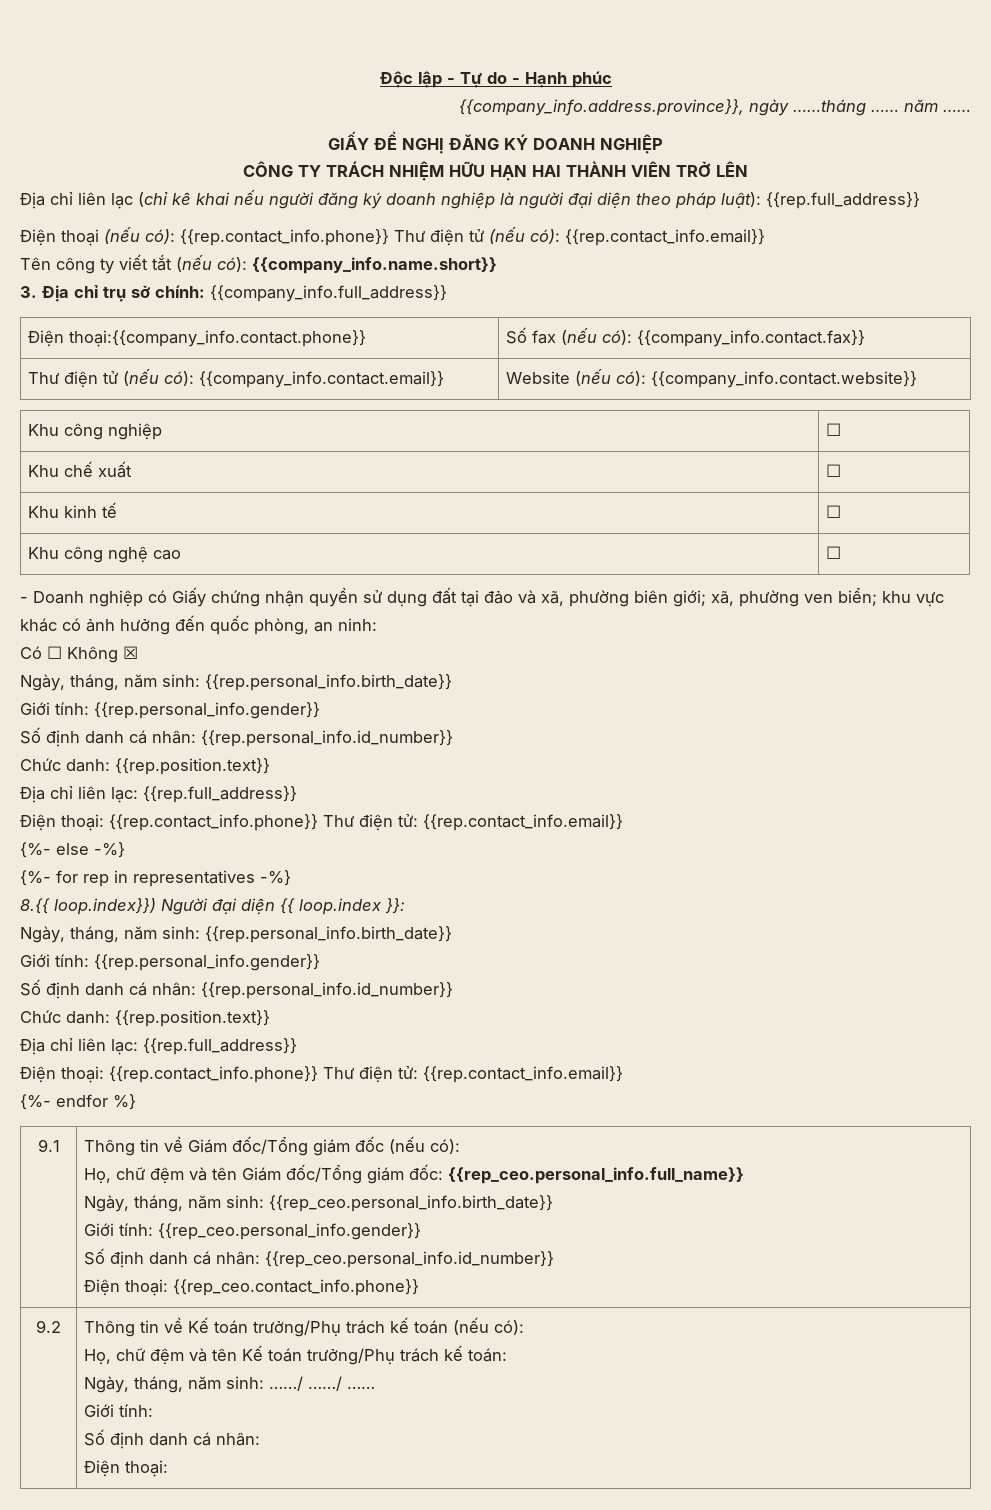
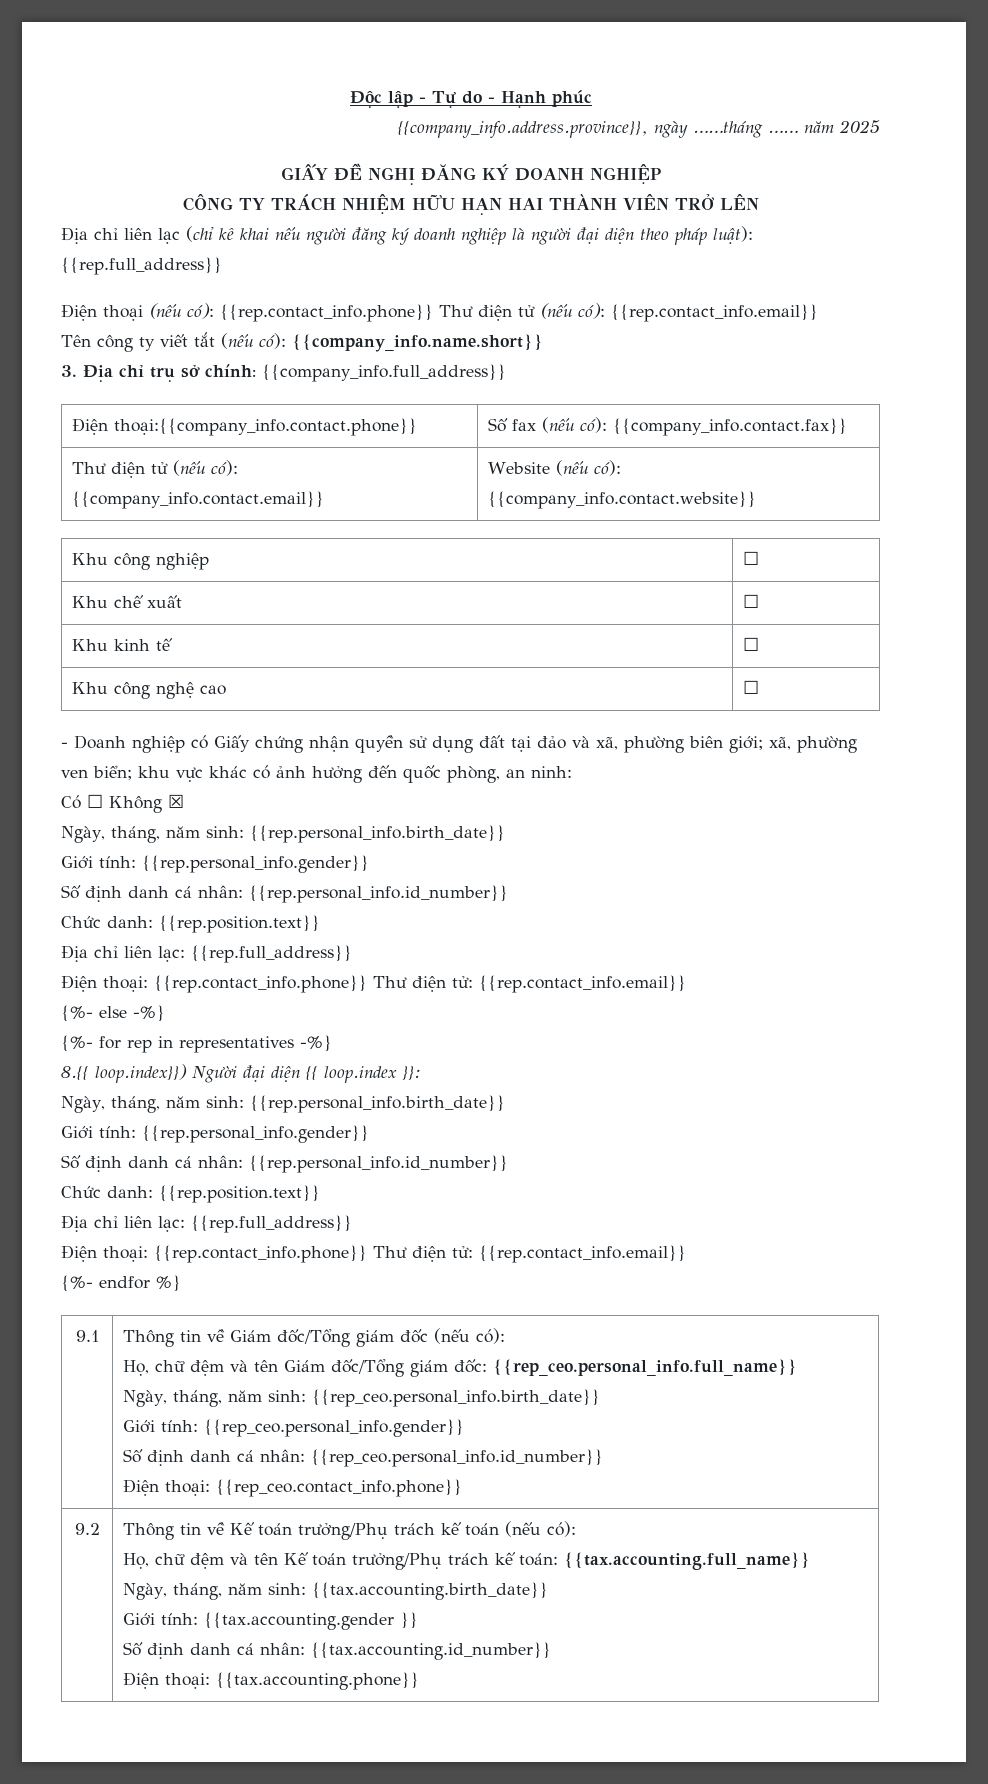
[943,109,971,112] …… -> [839,120,880,134] 2025
[84,1376,376,1393] [84,1404,154,1417] [84,1429,261,1449] [84,1460,169,1477] // Ngày, tháng, năm sinh: ……/ ……/ …… // Giới tính: // Số định danh cá nhân: // Điện thoại: -> [563,1552,810,1570] [122,1582,548,1600] [122,1612,418,1630] [122,1642,551,1660] [122,1672,419,1690] {{tax.accounting.full_name}} // Ngày, tháng, năm sinh: {{tax.accounting.birth_date}} // Giới tính: {{tax.accounting.gender }} // Số định danh cá nhân: {{tax.accounting.id_number}} // Điện thoại: {{tax.accounting.phone}}

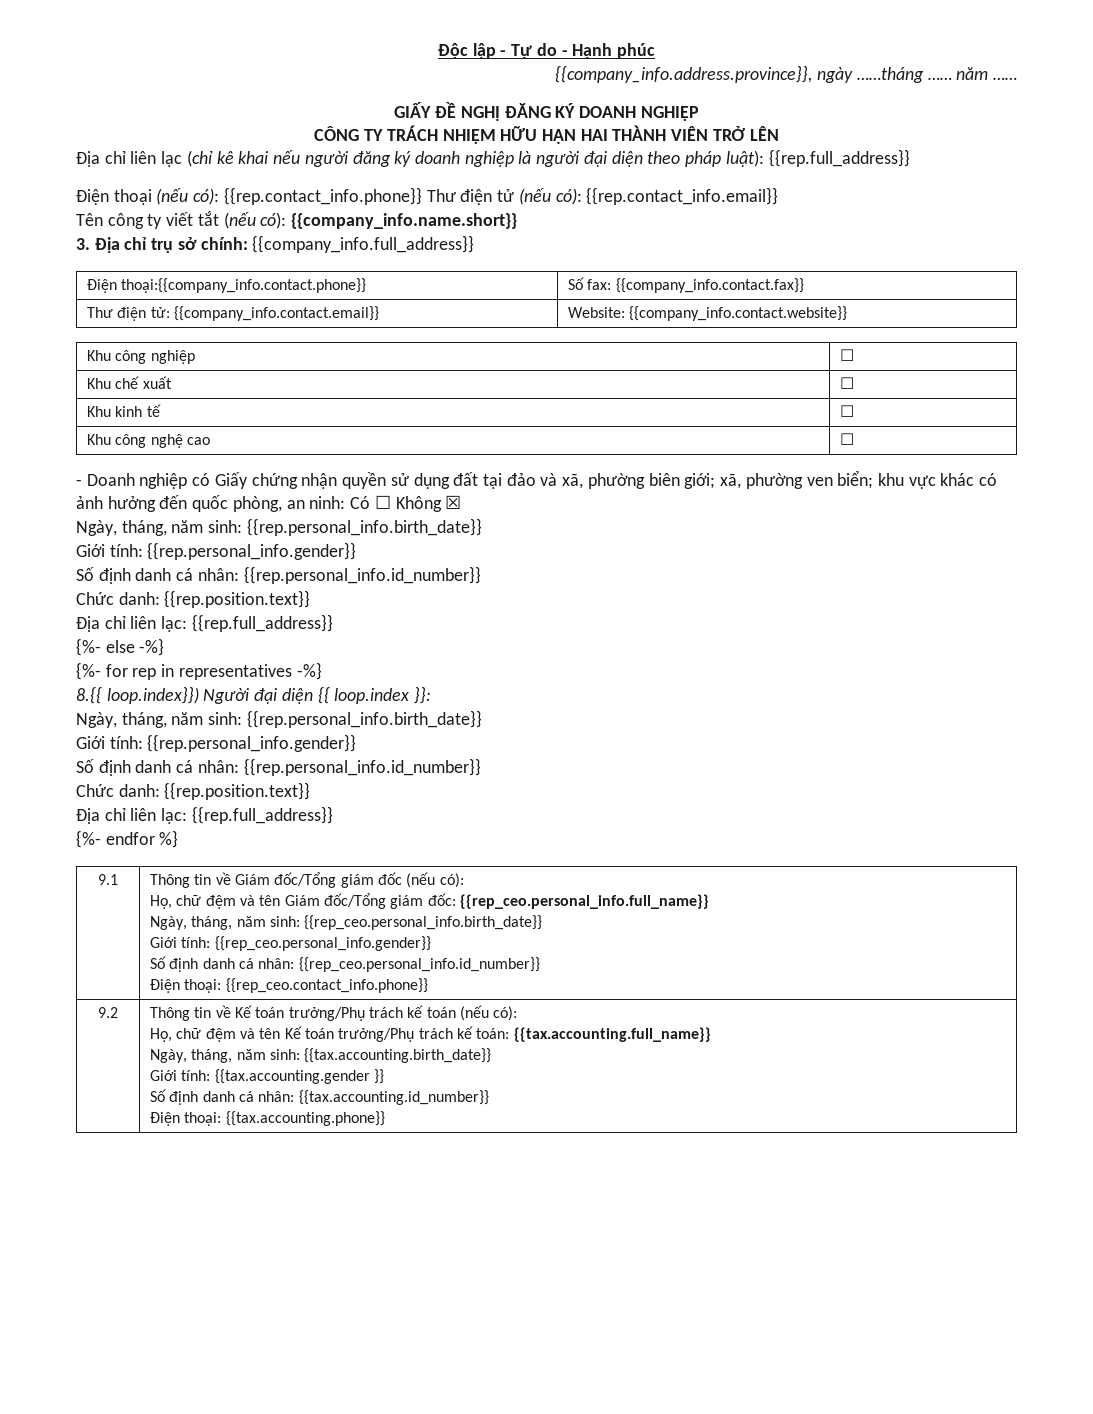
[839,120,880,134] 2025 -> [993,77,1018,80] ……
[511,417,607,433] fax (nếu có): -> [587,279,612,290] fax:
[150,460,238,476] [71,491,324,509] [487,460,621,476] tử (nếu có): {{company_info.contact.email}} | Website (nếu có): -> [150,306,379,321] [567,307,625,318] tử: {{company_info.contact.email}} | Website:
(572, 772) // -> (346, 502) none
[61,975,686,993] // Điện thoại: {{rep.contact_info.phone}} Thư điện tử: {{rep.contact_info.email}} -> (333, 623) none
[61,1245,686,1263] // Điện thoại: {{rep.contact_info.phone}} Thư điện tử: {{rep.contact_info.email}} -> (333, 815) none

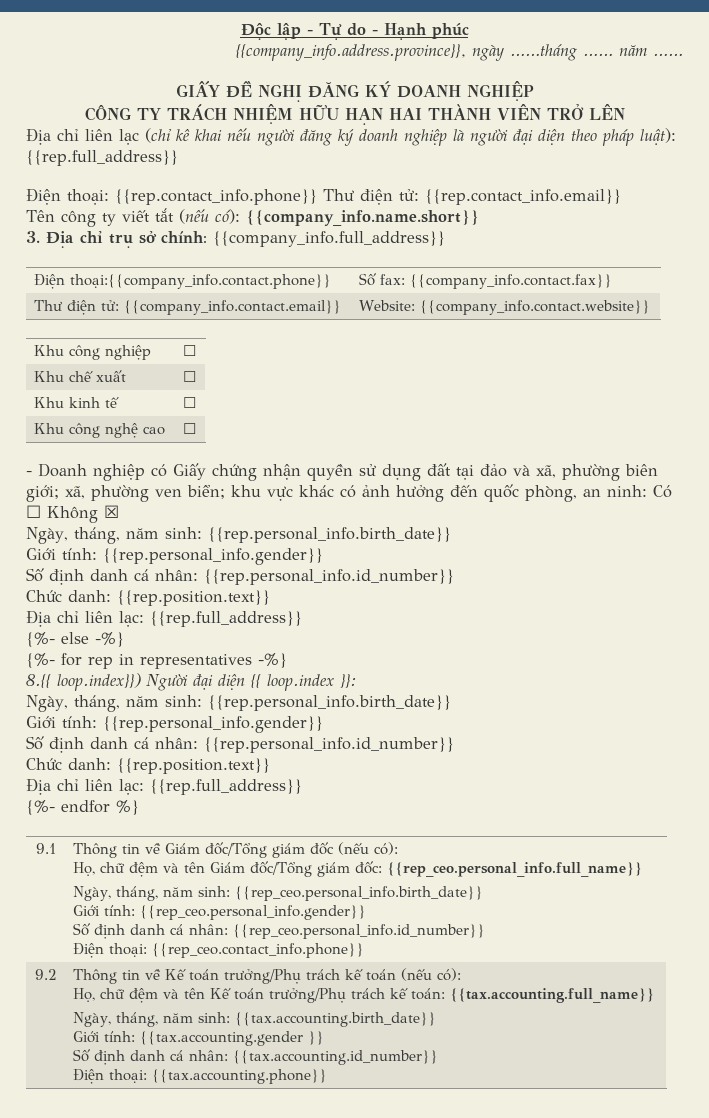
[113,187,582,205] thoại (nếu có): {{rep.contact_info.phone}} Thư điện tử (nếu có): -> [67,189,419,205] thoại: {{rep.contact_info.phone}} Thư điện tử:

